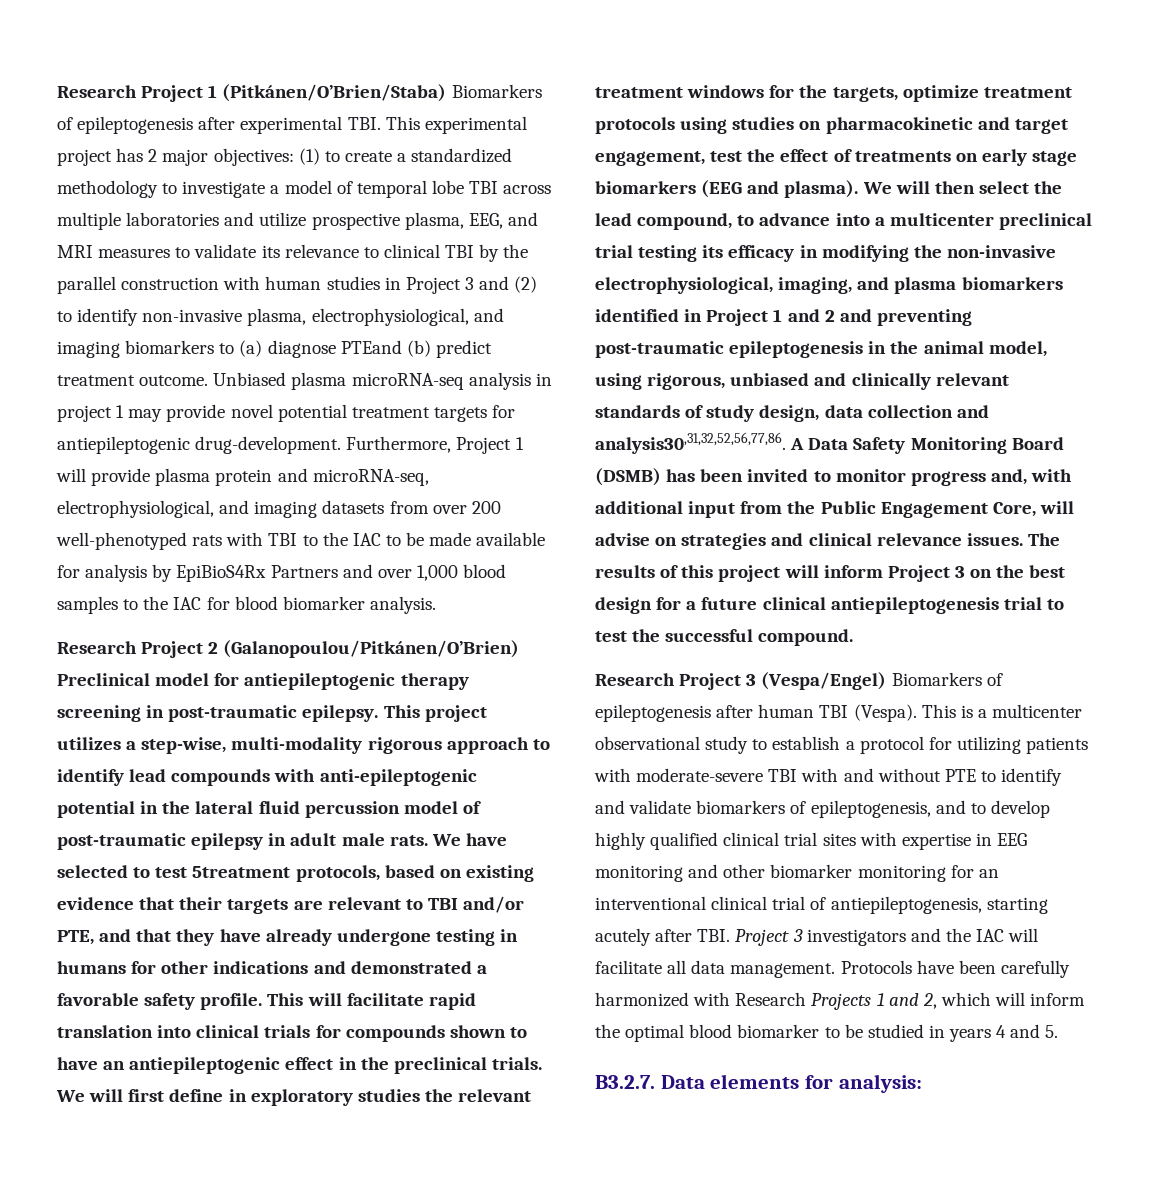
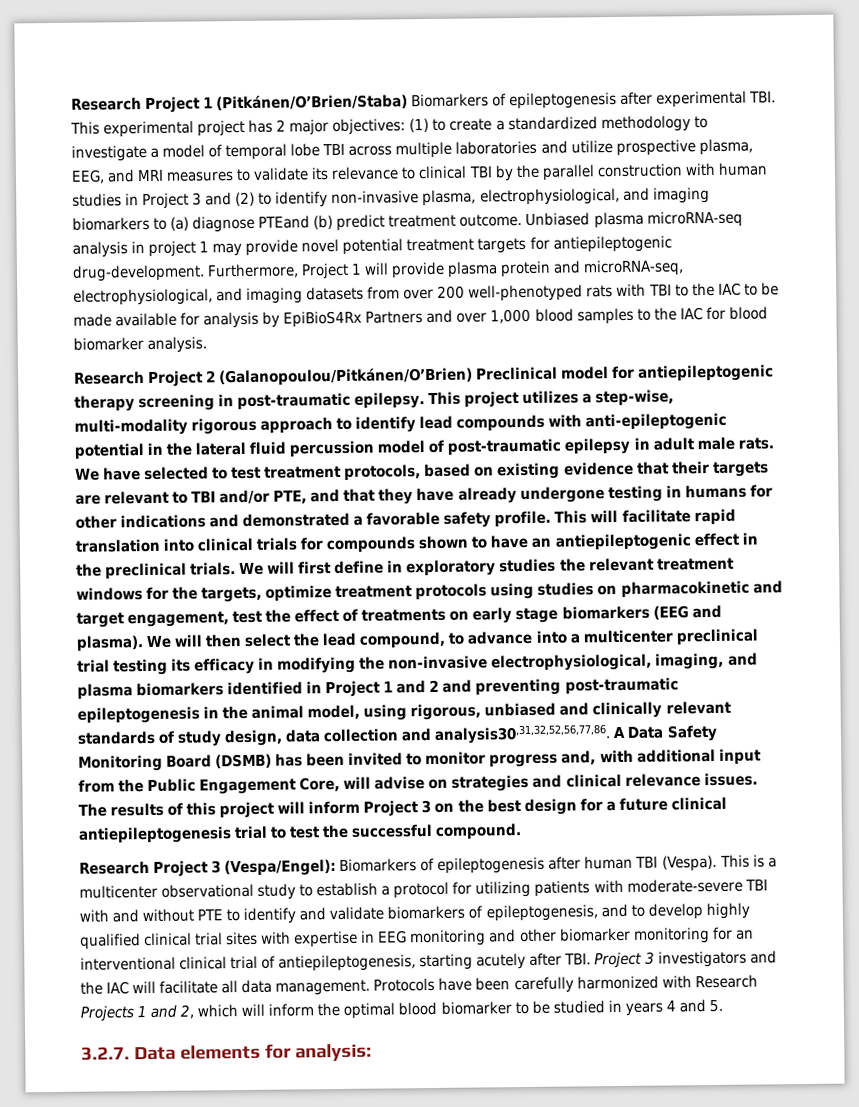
[192,866,291,878] 5treatment -> [264,465,343,479] treatment
[761,672,887,690] (Vespa/Engel) -> [224,859,337,877] (Vespa/Engel):
[595,1075,655,1089] B3.2.7. -> [81,1046,130,1061] 3.2.7.

